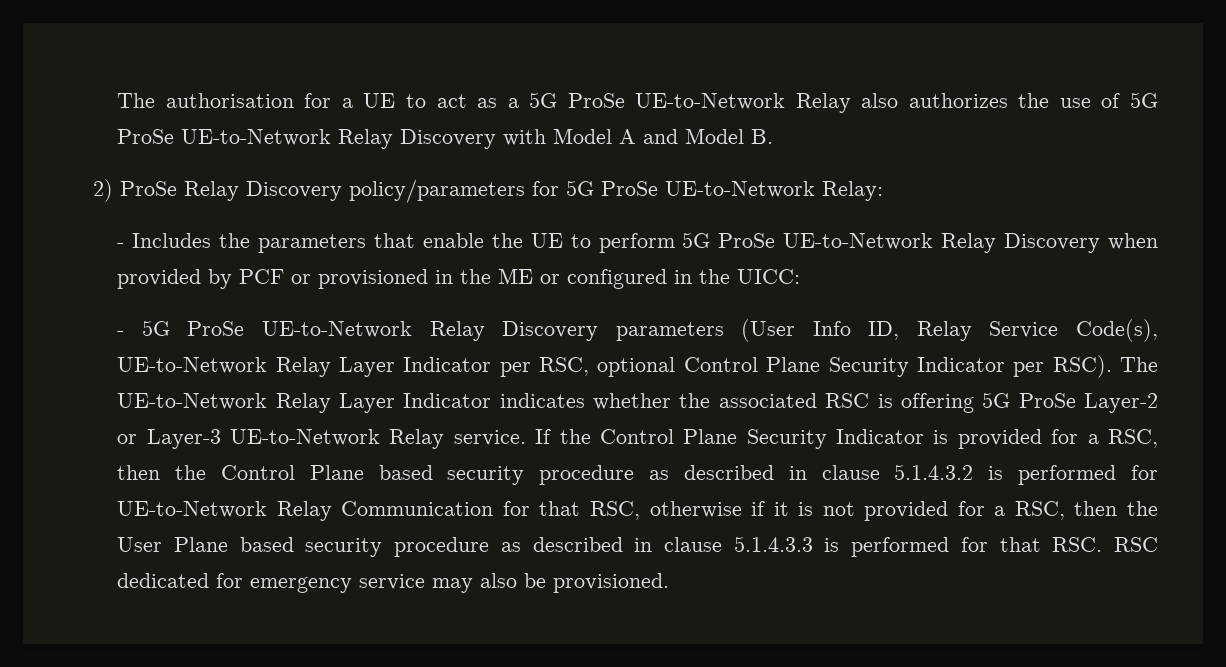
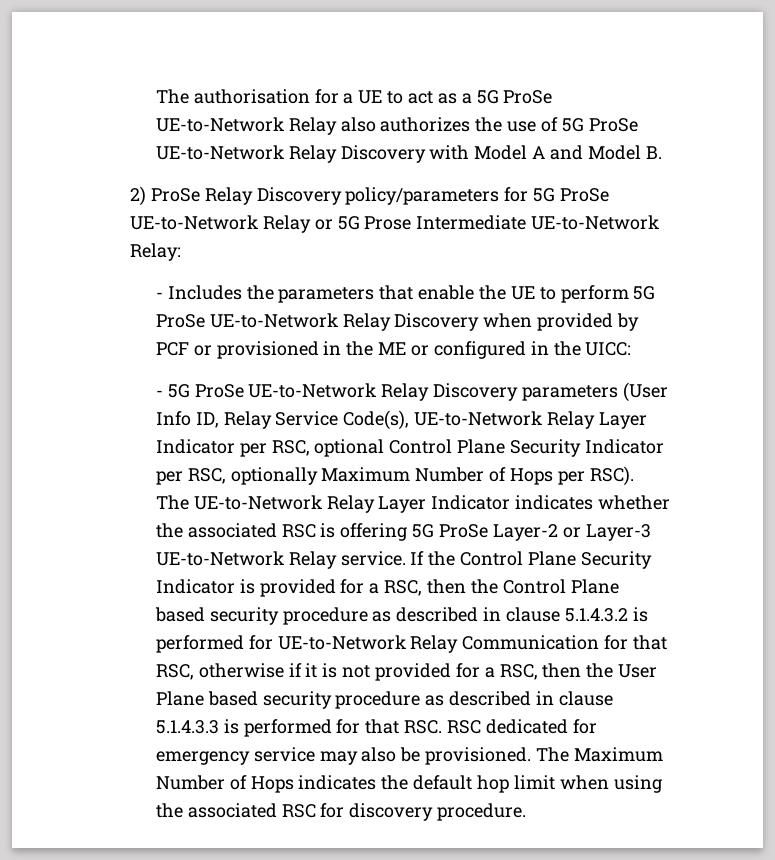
(815, 189) none -> [262,215,660,233] Relay or 5G Prose Intermediate UE-to-Network
(1045, 369) none -> [187,467,585,485] RSC, optionally Maximum Number of Hops per
(670, 583) none -> [536,747,663,762] [155,775,662,793] [155,803,527,821] The Maximum Number of Hops indicates the default hop limit when using the associated RSC for discovery procedure.

